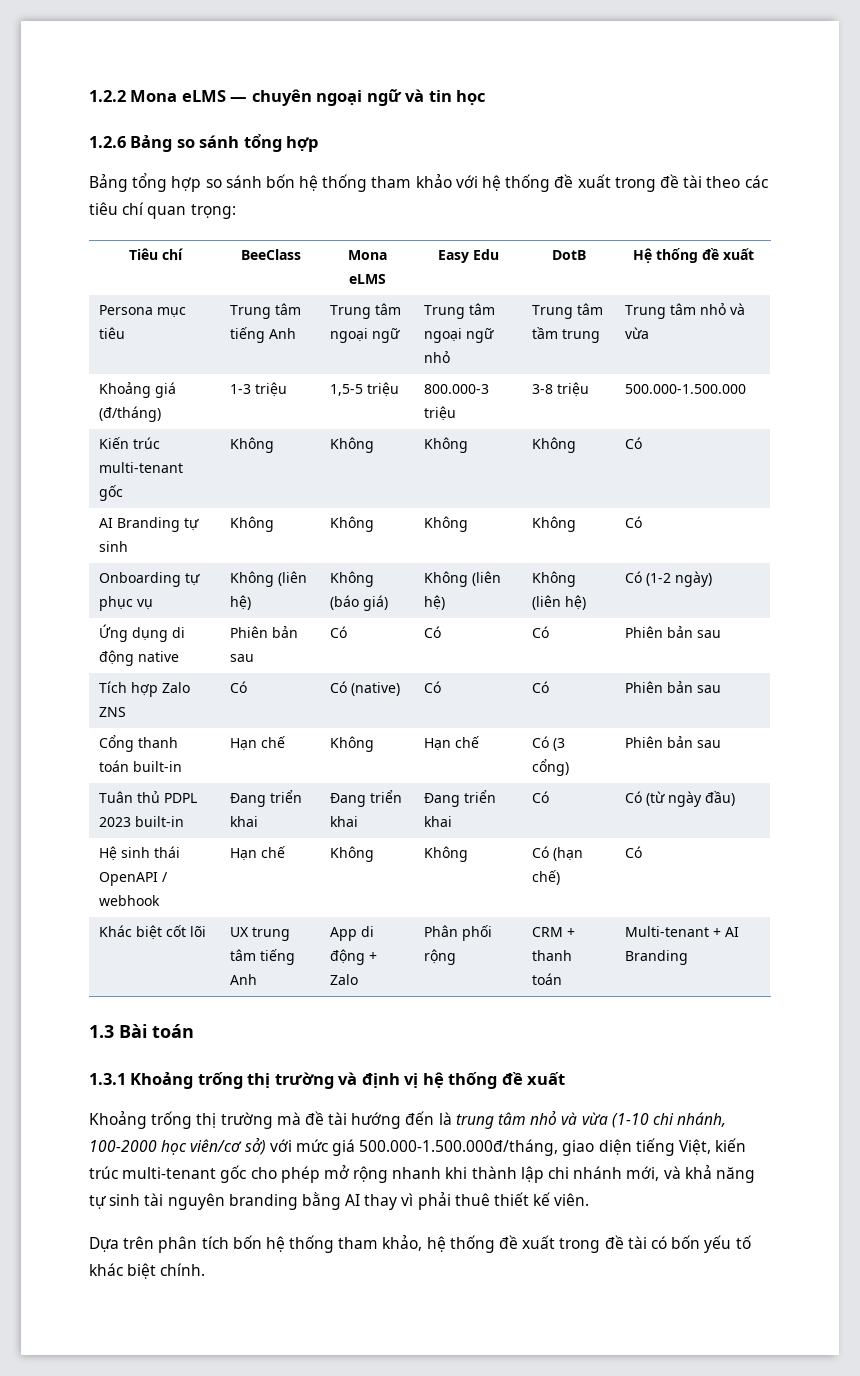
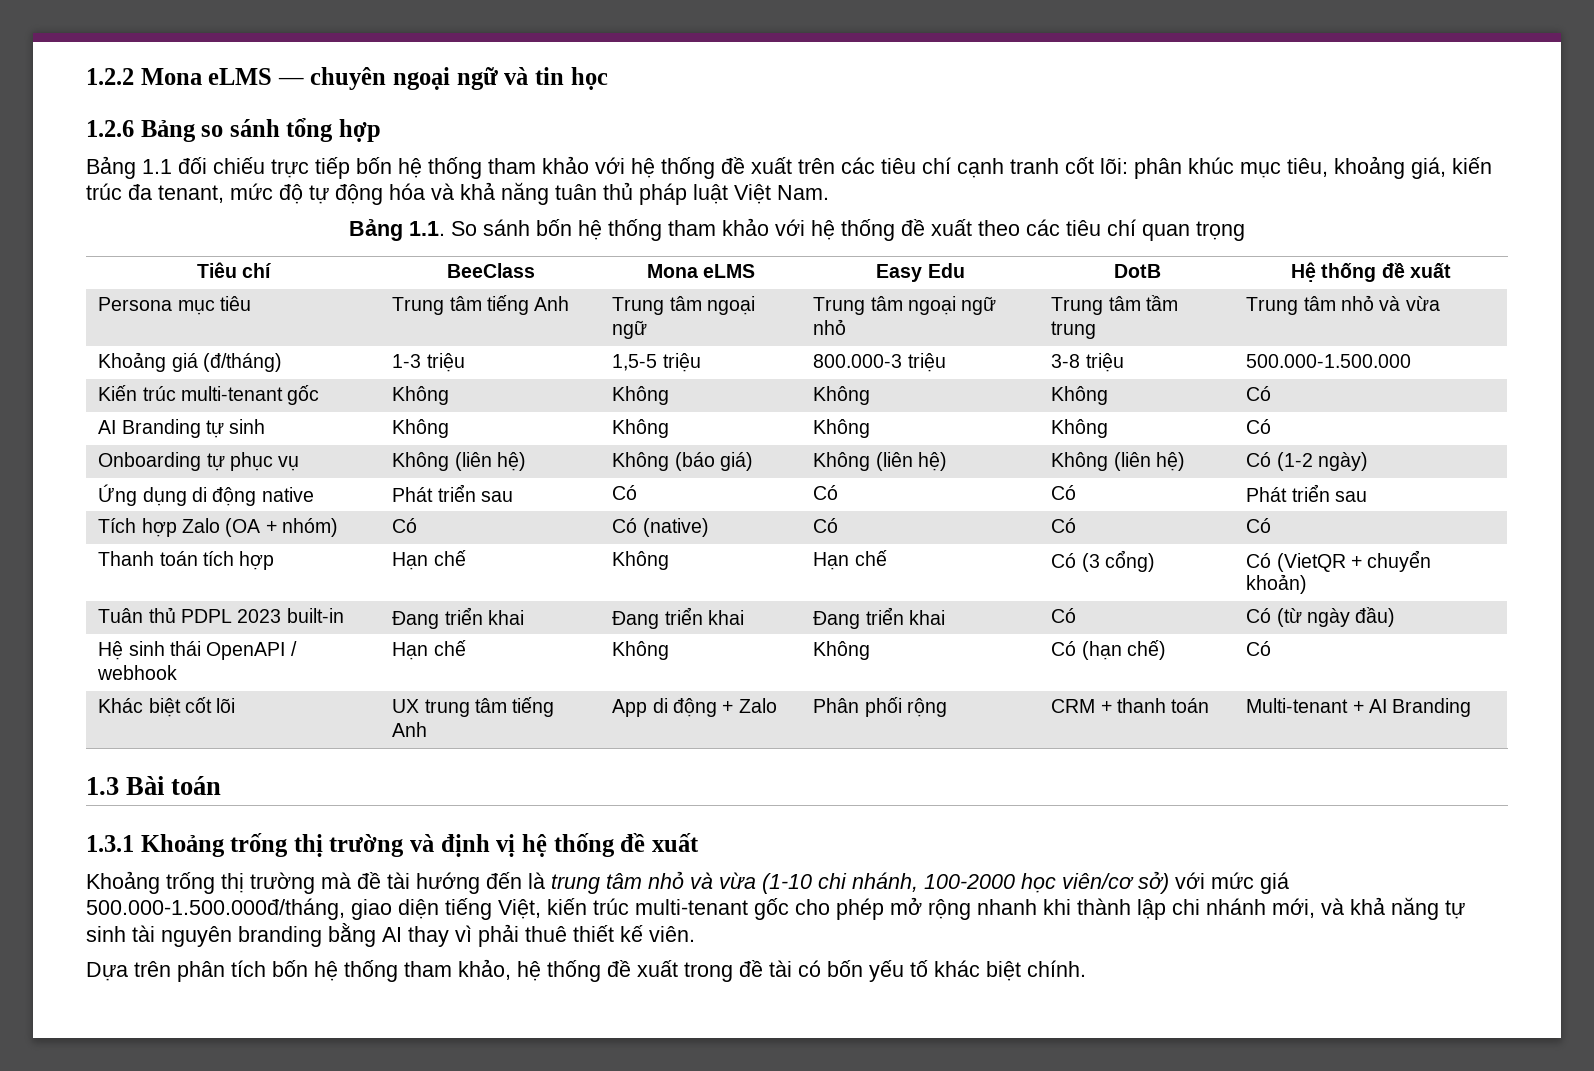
[132,173,222,192] tổng hợp so -> [142,156,1492,179] [86,182,829,205] [349,219,477,241] 1.1 đối chiếu trực tiếp bốn hệ thống tham khảo với hệ thống đề xuất trên các tiêu chí cạnh tranh cốt lõi: phân khúc mục tiêu, khoảng giá, kiến trúc đa tenant, mức độ tự động hóa và khả năng tuân thủ pháp luật Việt Nam. // Bảng 1.1. So
[614,174,703,192] trong đề tài -> (972, 227) none
[190,204,236,219] trọng: -> [1196,221,1245,241] trọng
[230,626,299,638] Phiên bản -> [392,484,476,502] Phát triển
[625,626,694,638] Phiên bản -> [1246,484,1330,502] Phát triển
[99,707,127,717] ZNS -> [225,518,338,537] (OA + nhóm)
[625,681,722,693] [99,735,179,752] [99,760,183,772] Phiên bản sau // Cổng thanh toán built-in -> [1246,518,1272,533] [98,551,275,570] Có // Thanh toán tích hợp
[625,736,722,748] Phiên bản sau -> [1246,550,1432,572] [1246,574,1308,594] Có (VietQR + chuyển khoản)

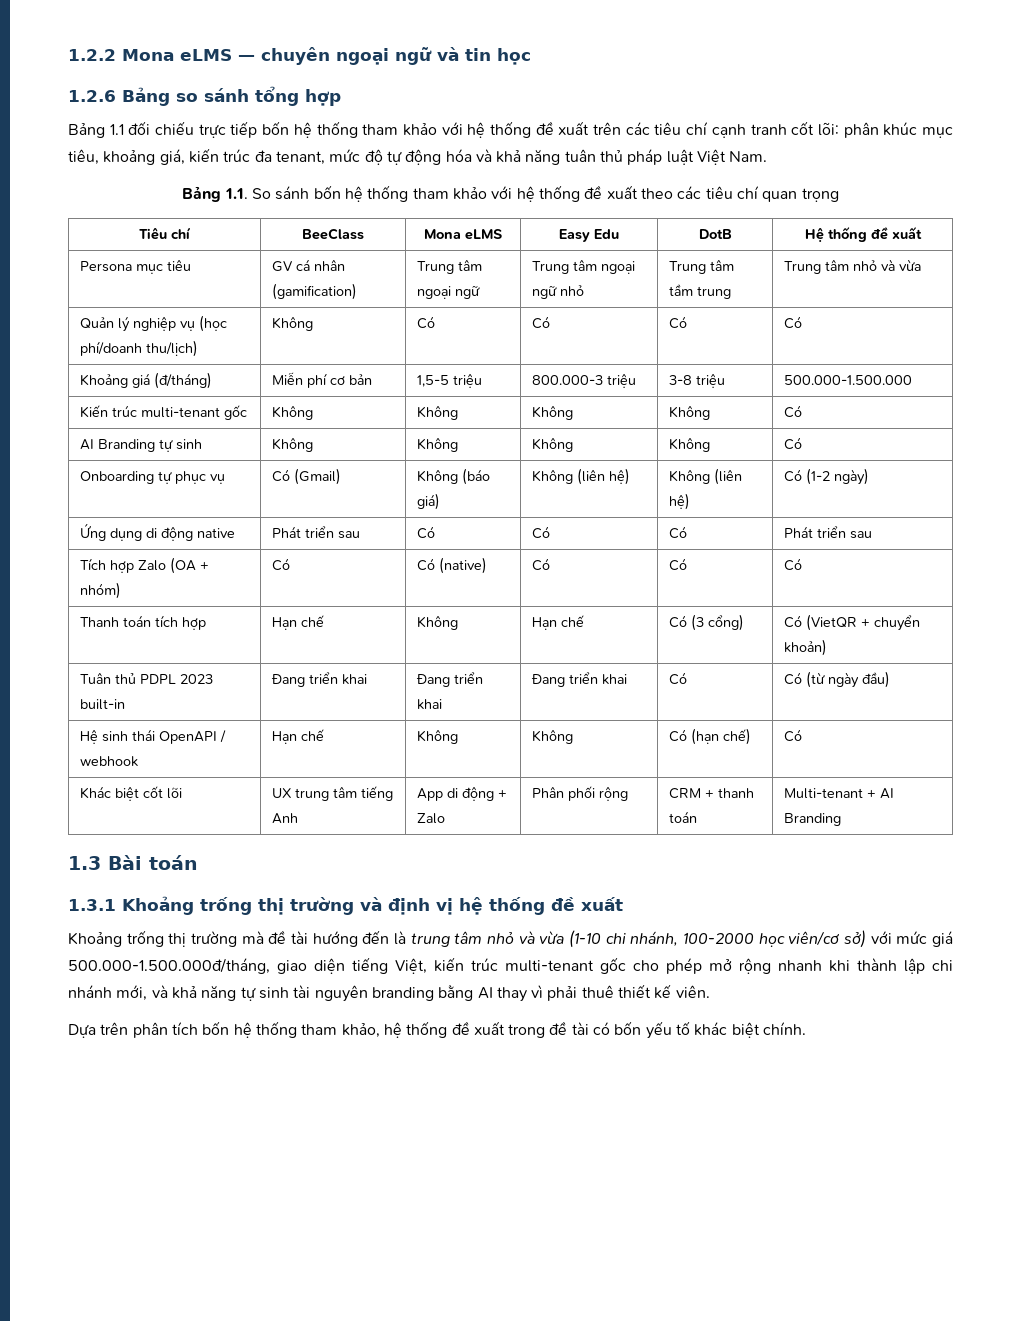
[392,295,570,315] Trung tâm tiếng Anh -> [271,259,345,272] [271,283,357,300] GV cá nhân (gamification)
(1440, 303) none -> [79,315,227,332] [79,340,198,357] [271,317,313,331] [416,316,435,329] [531,316,550,329] [668,316,687,329] [783,316,802,329] // Quản lý nghiệp vụ (học phí/doanh thu/lịch) | Không | Có | Có | Có | Có
[392,353,465,372] 1-3 triệu -> [271,372,372,388] Miễn phí cơ bản
[392,452,526,471] Không (liên hệ) -> [271,468,341,485] Có (Gmail)

